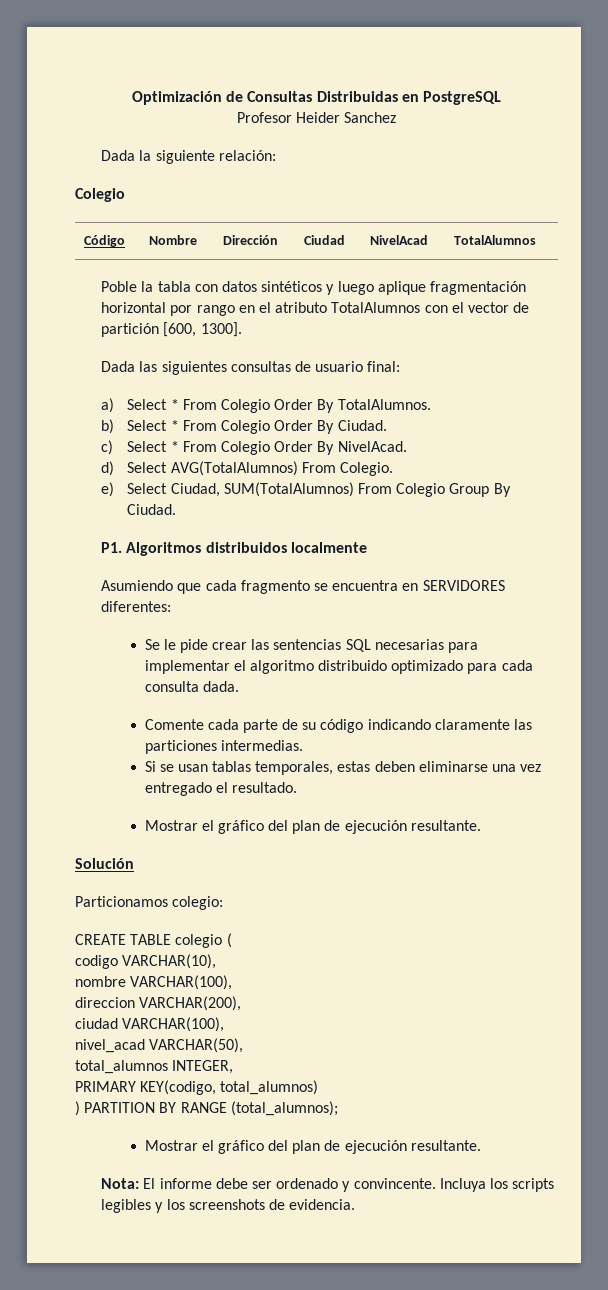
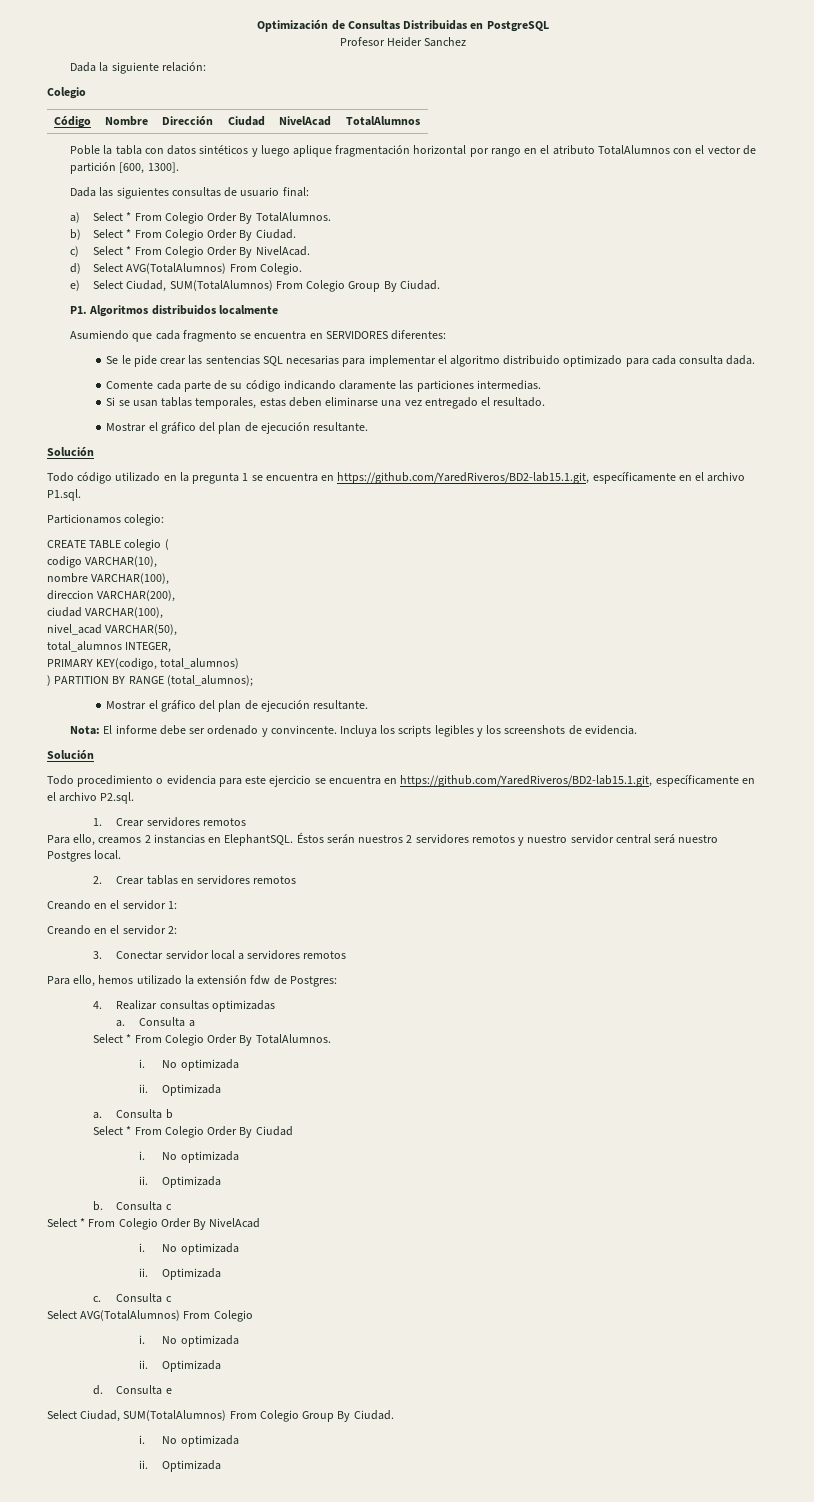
(134, 863) none -> [47,472,746,484] [47,489,81,501] // Todo código utilizado en la pregunta 1 se encuentra en https://github.com/YaredRiveros/BD2-lab15.1.git, específicamente en el archivo P1.sql.
(356, 1204) none -> [47,750,94,759] [47,775,755,787] [47,792,135,804] [93,817,246,827] [47,832,719,846] [47,850,122,862] [93,875,297,885] [47,900,177,910] [47,925,177,935] [93,950,347,960] [47,975,337,987] [93,1000,275,1012] [116,1017,195,1027] [93,1034,331,1046] [139,1059,239,1071] [139,1084,222,1096] [93,1109,173,1119] [93,1126,293,1138] [139,1151,239,1163] [139,1176,222,1188] [93,1201,172,1211] [47,1218,261,1230] [139,1243,239,1255] [139,1268,222,1280] [93,1293,172,1303] [47,1310,253,1322] [139,1335,239,1347] [139,1360,222,1372] [93,1385,172,1395] [47,1410,394,1422] [139,1435,239,1447] [139,1460,222,1472] // Solución // Todo procedimiento o evidencia para este ejercicio se encuentra en https://github.com/YaredRiveros/BD2-lab15.1.git, específicamente en el archivo P2.sql. // 1. Crear servidores remotos // Para ello, creamos 2 instancias en ElephantSQL. Éstos serán nuestros 2 servidores remotos y nuestro servidor central será nuestro Postgres local. // 2. Crear tablas en servidores remotos // Creando en el servidor 1: // Creando en el servidor 2: // 3. Conectar servidor local a servidores remotos // Para ello, hemos utilizado la extensión fdw de Postgres: // 4. Realizar consultas optimizadas // a. Consulta a // Select * From Colegio Order By TotalAlumnos. // i. No optimizada // ii. Optimizada // a. Consulta b // Select * From Colegio Order By Ciudad // i. No optimizada // ii. Optimizada // b. Consulta c // Select * From Colegio Order By NivelAcad // i. No optimizada // ii. Optimizada // c. Consulta c // Select AVG(TotalAlumnos) From Colegio // i. No optimizada // ii. Optimizada // d. Consulta e // Select Ciudad, SUM(TotalAlumnos) From Colegio Group By Ciudad. // i. No optimizada // ii. Optimizada

